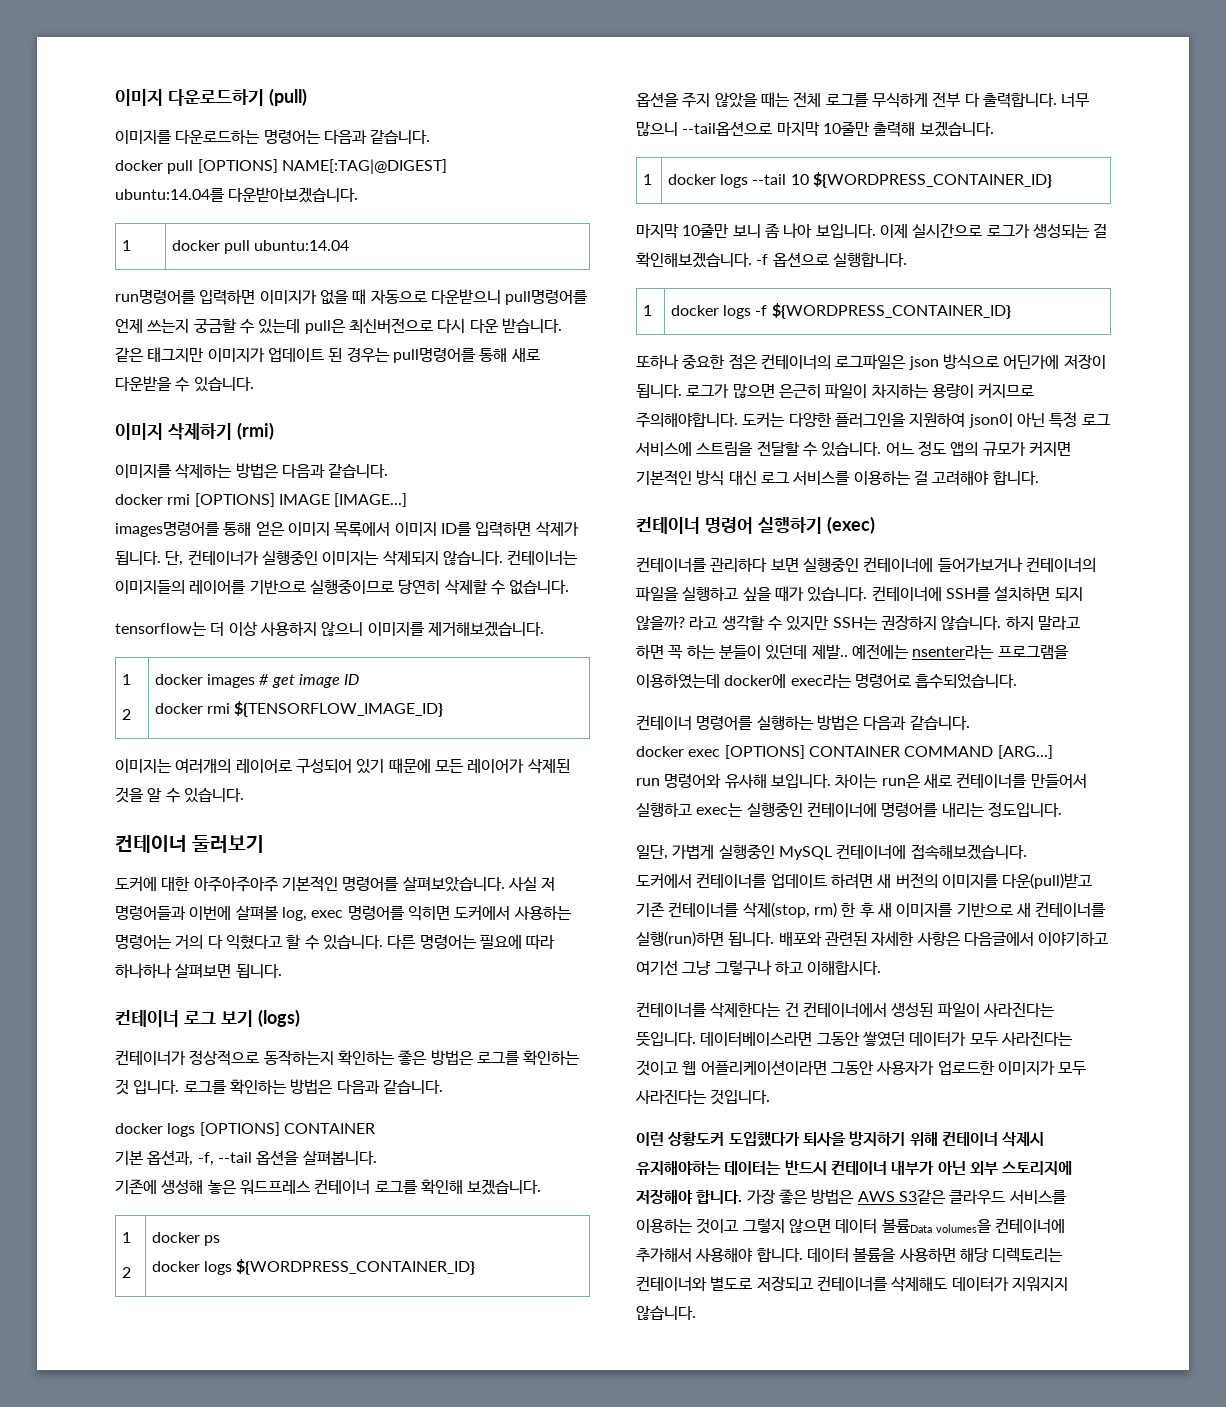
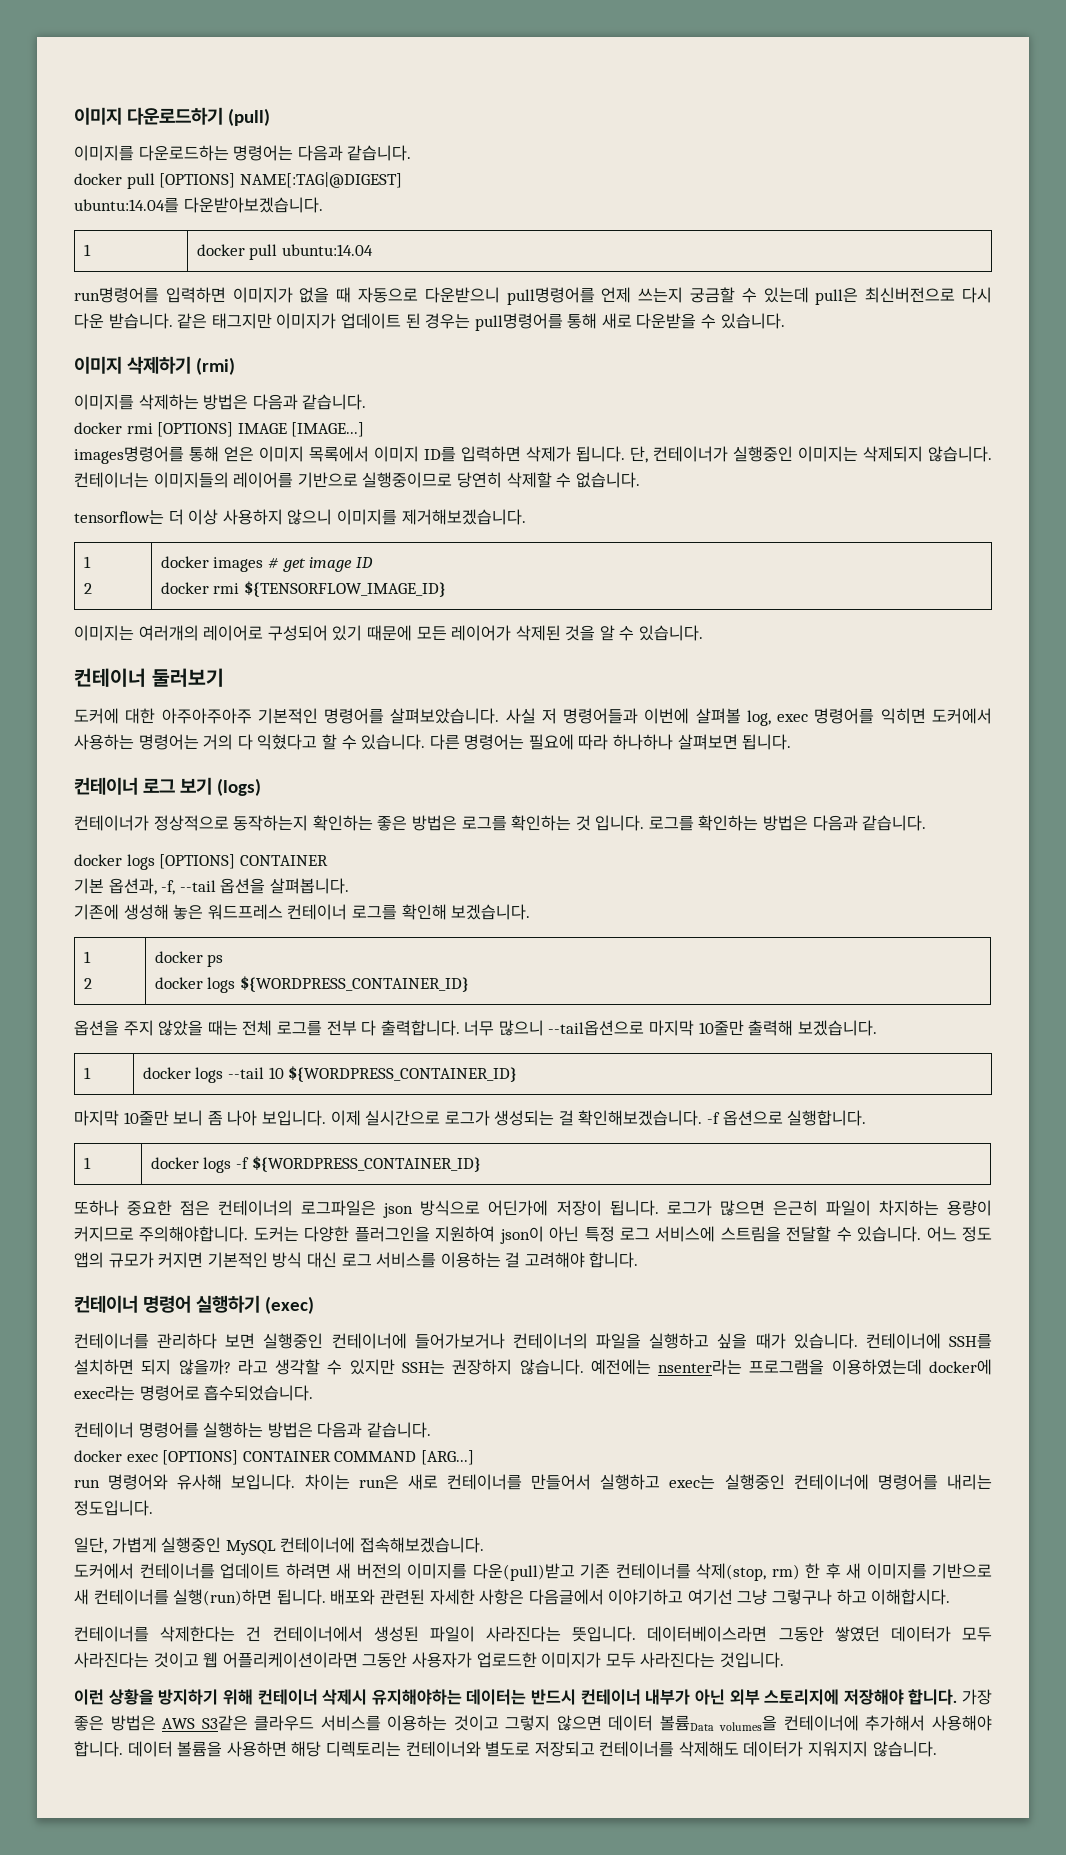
[871,92,928,108] 무식하게 -> (322, 1028) none
[1005,615,1080,630] [636,644,848,660] 하지 말라고 하면 꼭 하는 분들이 있던데 제발.. -> (584, 1367) none
[667,1131,846,1147] 상황도커 도입했다가 퇴사을 -> [108,1689,154,1705] 상황을

